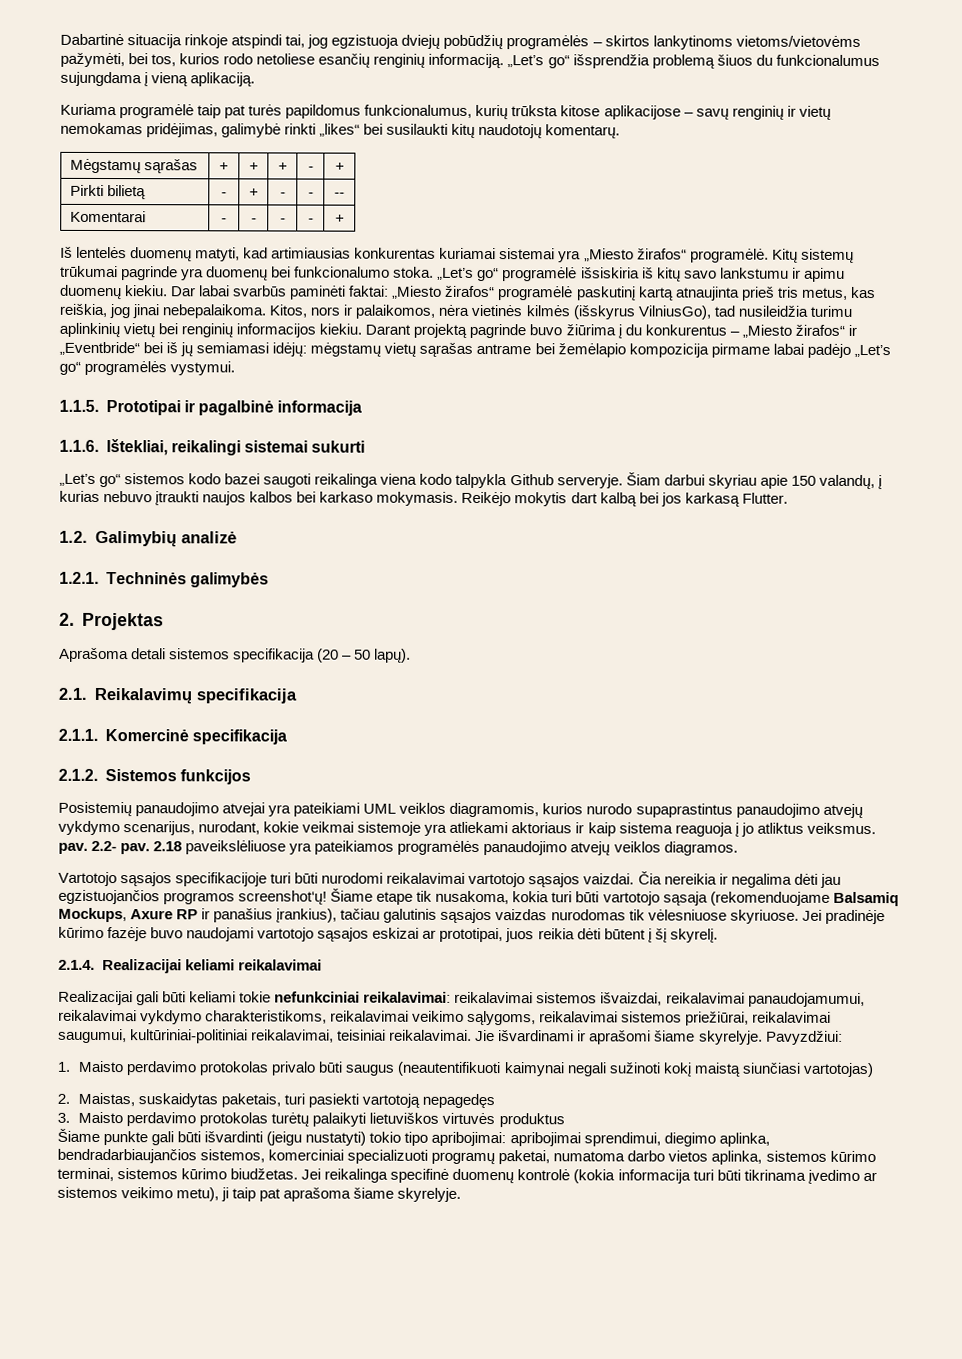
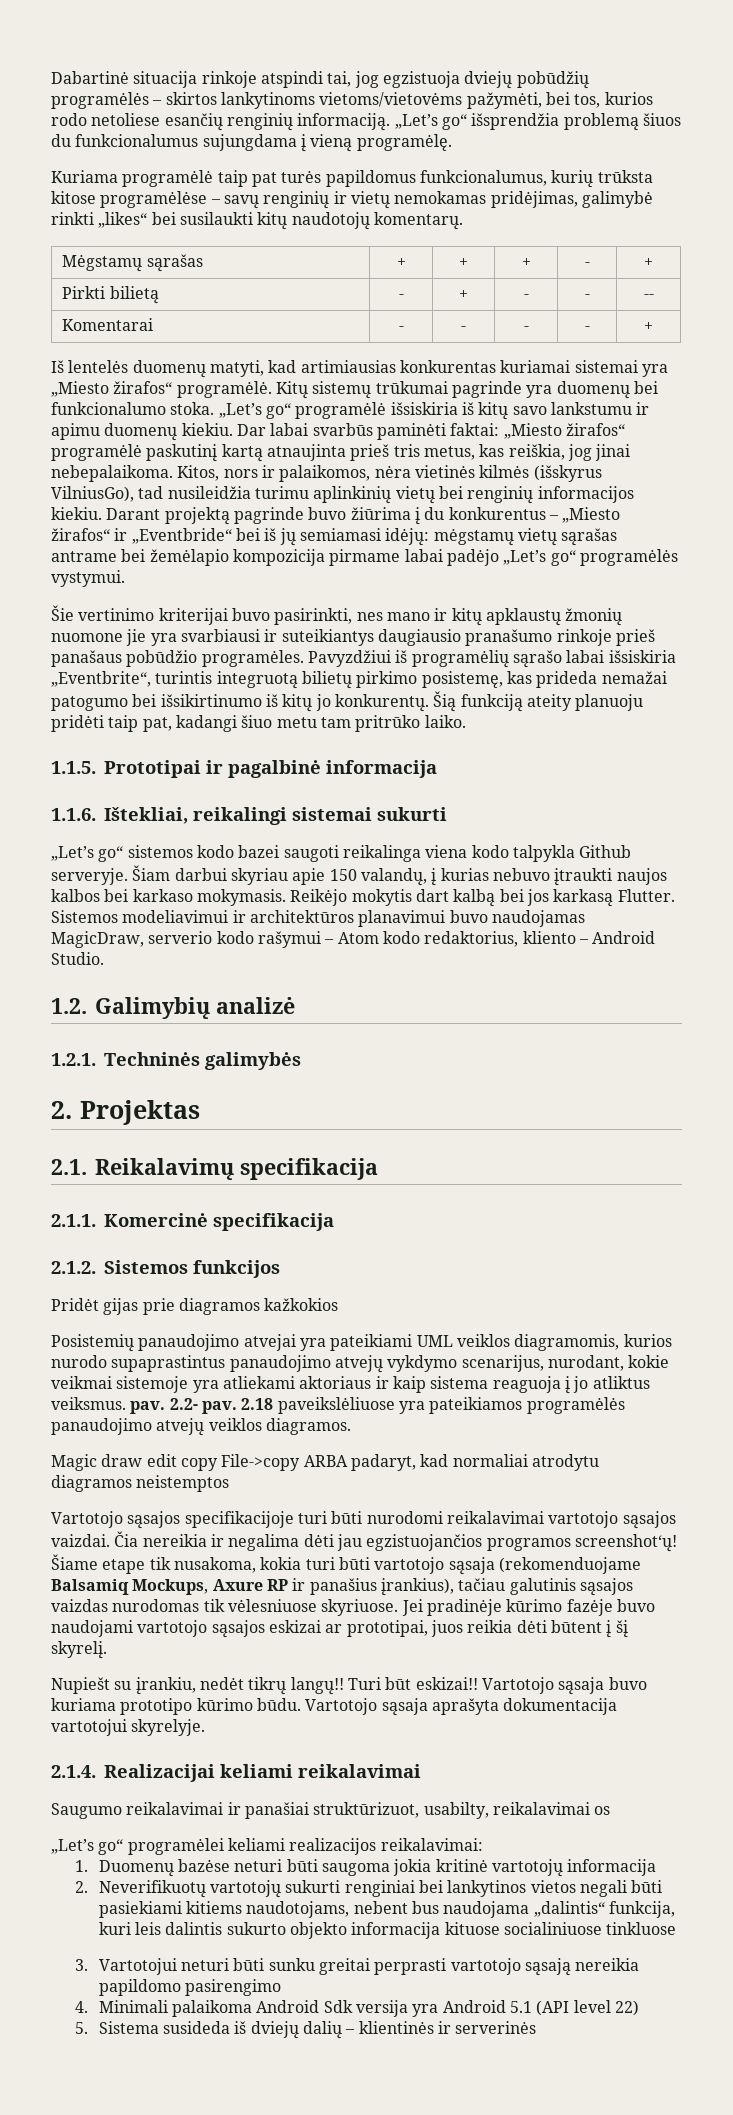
[190,72,256,87] aplikaciją. -> [356,134,452,151] programėlę.
[603,105,681,120] aplikacijose -> [100,191,208,208] programėlėse
(236, 368) none -> [51,605,623,626] [51,629,655,646] [51,650,676,668] [51,671,667,689] [51,691,644,712] [51,715,466,732] // Šie vertinimo kriterijai buvo pasirinkti, nes mano ir kitų apklaustų žmonių nuomone jie yra svarbiausi ir suteikiantys daugiausio pranašumo rinkoje prieš panašaus pobūdžio programėles. Pavyzdžiui iš programėlių sąrašo labai išsiskiria „Eventbrite“, turintis integruotą bilietų pirkimo posistemę, kas prideda nemažai patogumo bei išsikirtinumo iš kitų jo konkurentų. Šią funkciją ateity planuoju pridėti taip pat, kadangi šiuo metu tam pritrūko laiko.
(788, 498) none -> [51,910,585,927] [51,931,656,948] [51,952,104,965] Sistemos modeliavimui ir architektūros planavimui buvo naudojamas MagicDraw, serverio kodo rašymui – Atom kodo redaktorius, kliento – Android Studio.
[59,647,412,663] // Aprašoma detali sistemos specifikacija (20 – 50 lapų). -> (200, 1112) none
(251, 777) none -> [51,1298,339,1315] // Pridėt gijas prie diagramos kažkokios
(738, 848) none -> [51,1454,599,1471] [51,1475,230,1492] // Magic draw edit copy File->copy ARBA padaryt, kad normaliai atrodytu diagramos neistemptos
[58,959,322,974] [58,990,865,1008] [58,1009,832,1026] [58,1028,843,1045] [57,1060,873,1078] [57,1092,496,1109] [57,1111,565,1128] [57,1128,770,1147] [57,1148,876,1165] [57,1167,877,1184] [57,1186,462,1202] 2.1.4. Realizacijai keliami reikalavimai // Realizacijai gali būti keliami tokie nefunkciniai reikalavimai: reikalavimai sistemos išvaizdai, reikalavimai panaudojamumui, reikalavimai vykdymo charakteristikoms, reikalavimai veikimo sąlygoms, reikalavimai sistemos priežiūrai, reikalavimai saugumui, kultūriniai-politiniai reikalavimai, teisiniai reikalavimai. Jie išvardinami ir aprašomi šiame skyrelyje. Pavyzdžiui: // 1. Maisto perdavimo protokolas privalo būti saugus (neautentifikuoti kaimynai negali sužinoti kokį maistą siunčiasi vartotojas) // 2. Maistas, suskaidytas paketais, turi pasiekti vartotoją nepagedęs // 3. Maisto perdavimo protokolas turėtų palaikyti lietuviškos virtuvės produktus // Šiame punkte gali būti išvardinti (jeigu nustatyti) tokio tipo apribojimai: apribojimai sprendimui, diegimo aplinka, bendradarbiaujančios sistemos, komerciniai specializuoti programų paketai, numatoma darbo vietos aplinka, sistemos kūrimo terminai, sistemos kūrimo biudžetas. Jei reikalinga specifinė duomenų kontrolė (kokia informacija turi būti tikrinama įvedimo ar sistemos veikimo metu), ji taip pat aprašoma šiame skyrelyje. -> [51,1677,647,1695] [51,1698,618,1716] [51,1719,206,1736] [51,1764,421,1782] [51,1802,611,1819] [51,1838,483,1855] [74,1859,657,1877] [74,1880,663,1898] [98,1901,675,1918] [98,1922,677,1939] [74,1958,640,1976] [98,1979,282,1996] [74,2000,639,2017] [74,2021,537,2039] Nupiešt su įrankiu, nedėt tikrų langų!! Turi būt eskizai!! Vartotojo sąsaja buvo kuriama prototipo kūrimo būdu. Vartotojo sąsaja aprašyta dokumentacija vartotojui skyrelyje. // 2.1.4. Realizacijai keliami reikalavimai // Saugumo reikalavimai ir panašiai struktūrizuot, usabilty, reikalavimai os // „Let’s go“ programėlei keliami realizacijos reikalavimai: // 1. Duomenų bazėse neturi būti saugoma jokia kritinė vartotojų informacija // 2. Neverifikuotų vartotojų sukurti renginiai bei lankytinos vietos negali būti pasiekiami kitiems naudotojams, nebent bus naudojama „dalintis“ funkcija, kuri leis dalintis sukurto objekto informacija kituose socialiniuose tinkluose // 3. Vartotojui neturi būti sunku greitai perprasti vartotojo sąsają nereikia papildomo pasirengimo // 4. Minimali palaikoma Android Sdk versija yra Android 5.1 (API level 22) // 5. Sistema susideda iš dviejų dalių – klientinės ir serverinės

